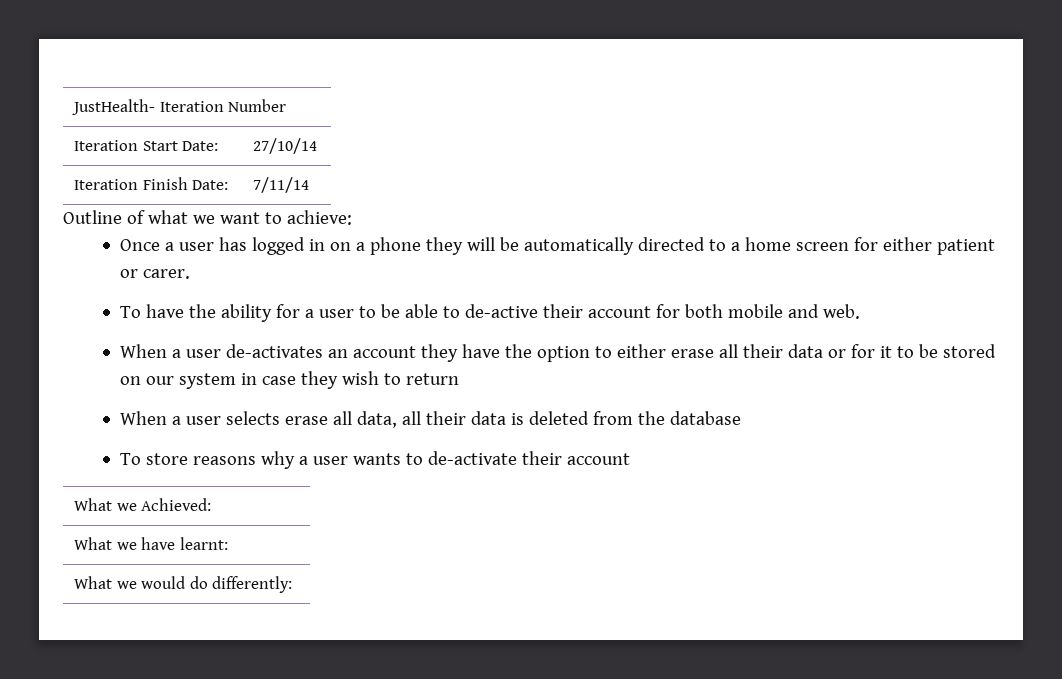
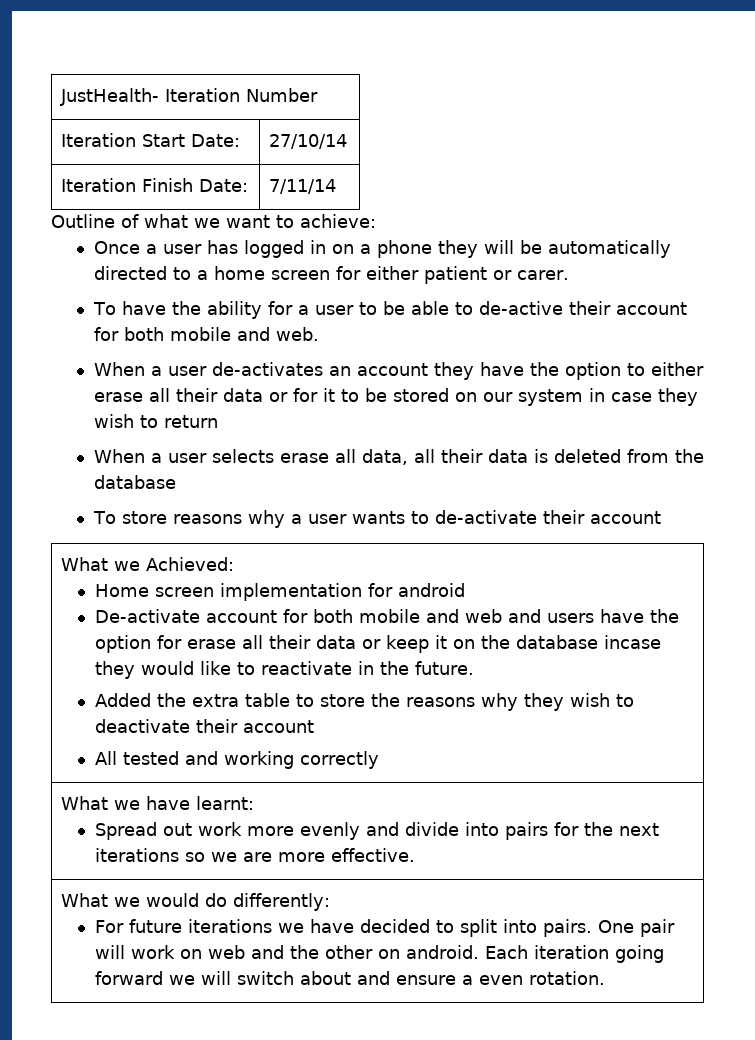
[74,537,228,550] // What we have learnt: -> [94,583,465,601] [94,609,679,623] [94,635,661,653] [94,661,474,679] [94,693,634,711] [94,719,314,733] [94,751,379,769] [61,796,255,810] [94,822,659,840] [94,848,415,862] // Home screen implementation for android // De-activate account for both mobile and web and users have the option for erase all their data or keep it on the database incase they would like to reactivate in the future. // Added the extra table to store the reasons why they wish to deactivate their account // All tested and working correctly // What we have learnt: // Spread out work more evenly and divide into pairs for the next iterations so we are more effective.
(293, 584) none -> [94,919,675,937] [94,945,664,963] [94,971,605,985] // For future iterations we have decided to split into pairs. One pair will work on web and the other on android. Each iteration going forward we will switch about and ensure a even rotation.

